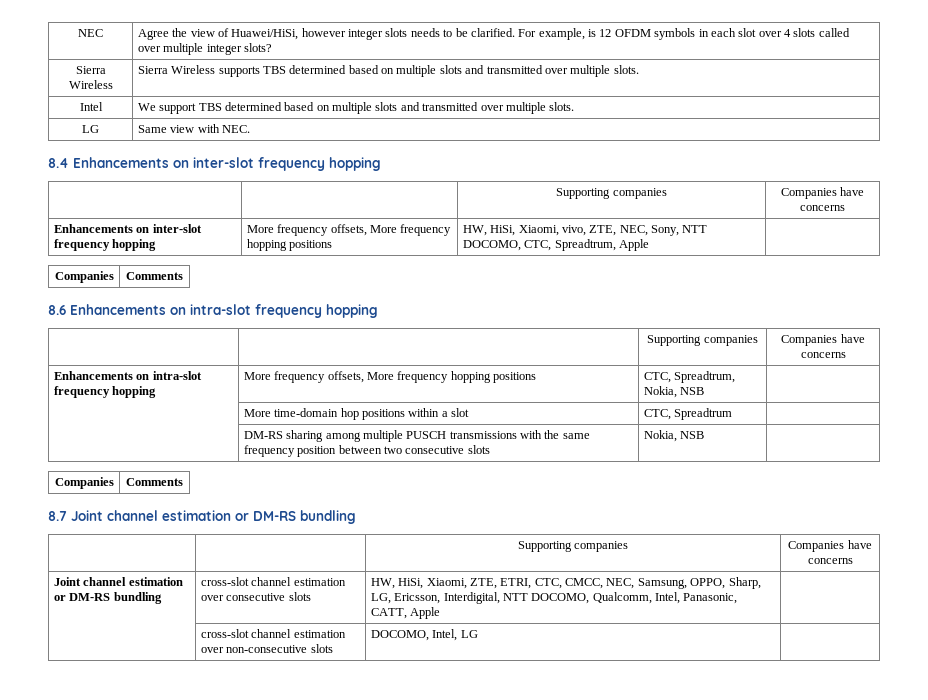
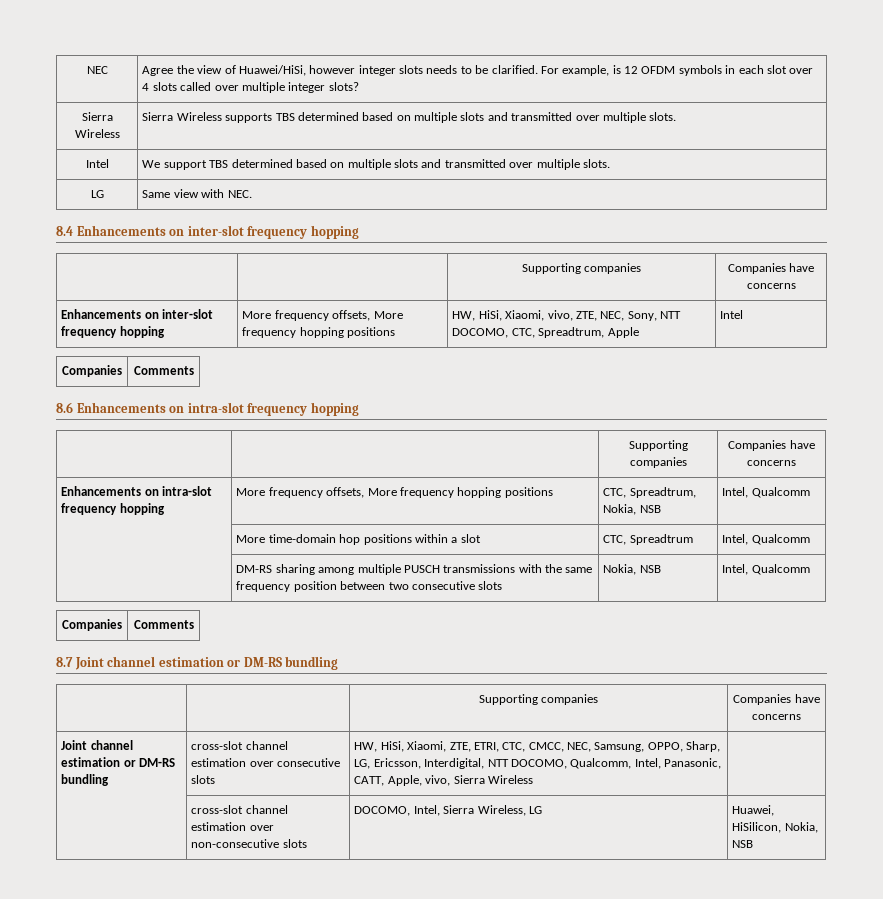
(649, 245) none -> [720,310,744,319] Intel
(705, 391) none -> [722,487,810,498] Intel, Qualcomm
(733, 414) none -> [722,534,810,545] Intel, Qualcomm
(705, 435) none -> [722,564,810,575] Intel, Qualcomm
[410,607,441,619] Apple -> [387,775,533,786] Apple, vivo, Sierra Wireless
[460,630,478,638] LG | -> [443,805,542,816] [732,805,775,816] [732,822,818,833] [732,840,754,848] Sierra Wireless, LG | Huawei, HiSilicon, Nokia, NSB

